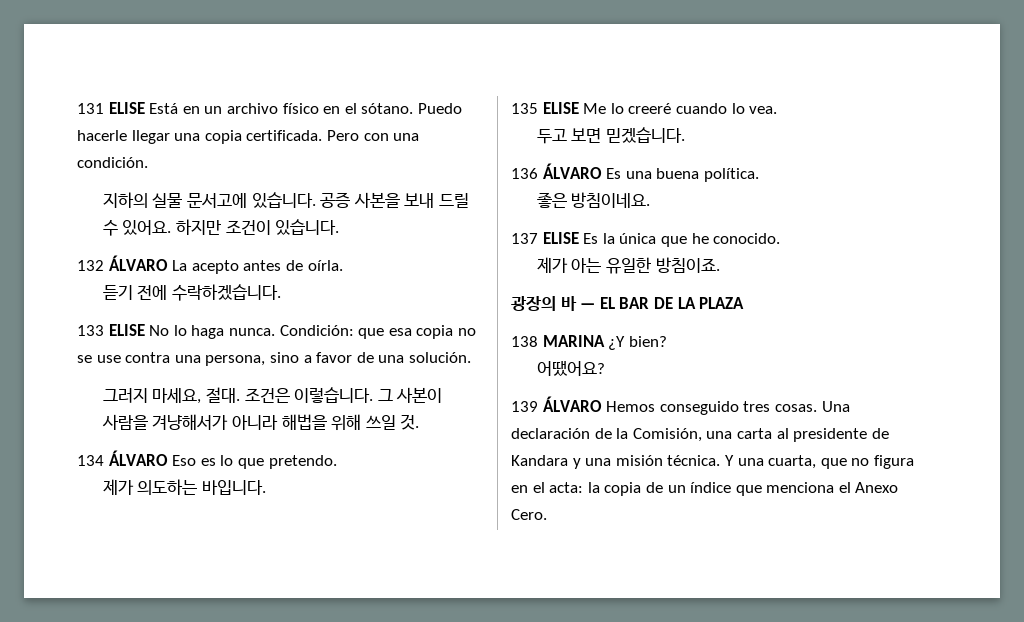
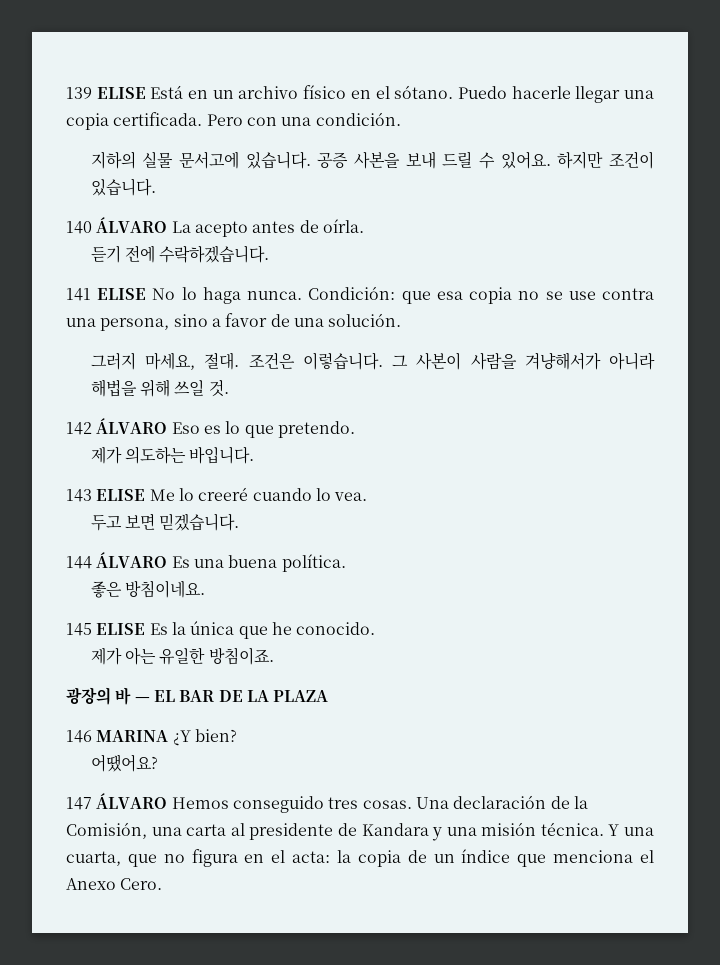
[77,103,104,114] 131 -> [66,87,92,99] 139
[77,260,104,271] 132 -> [66,221,92,234] 140
[77,325,104,336] 133 -> [66,288,91,301] 141
[77,455,104,466] 134 -> [66,422,92,435] 142
[511,103,538,114] 135 -> [66,489,92,502] 143
[511,168,538,179] 136 -> [66,556,92,569] 144
[511,233,538,244] 137 -> [66,623,92,636] 145
[511,336,538,347] 138 -> [66,730,92,743] 146
[511,401,538,412] 139 -> [66,797,92,810] 147

